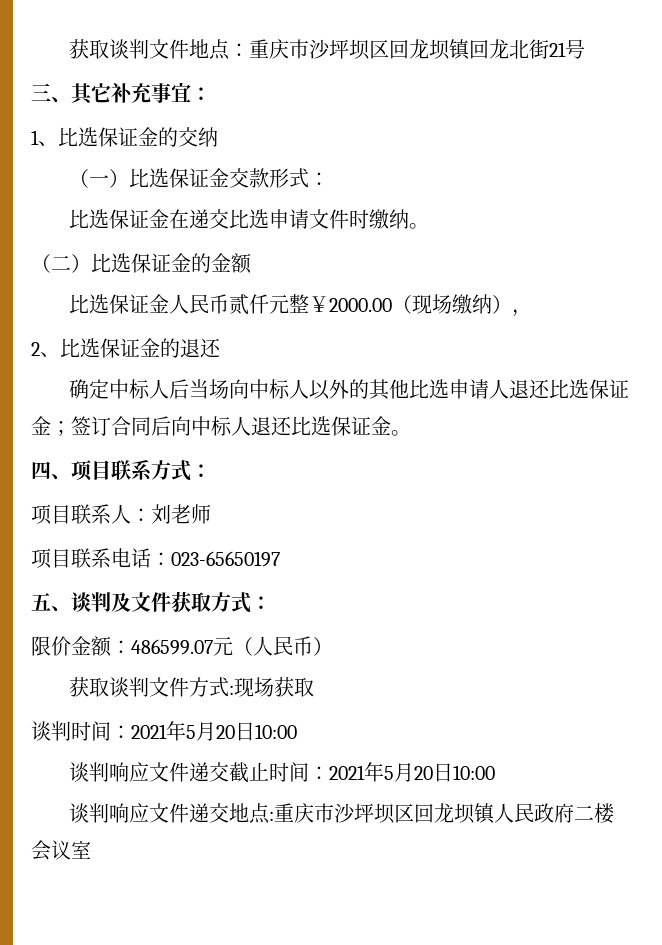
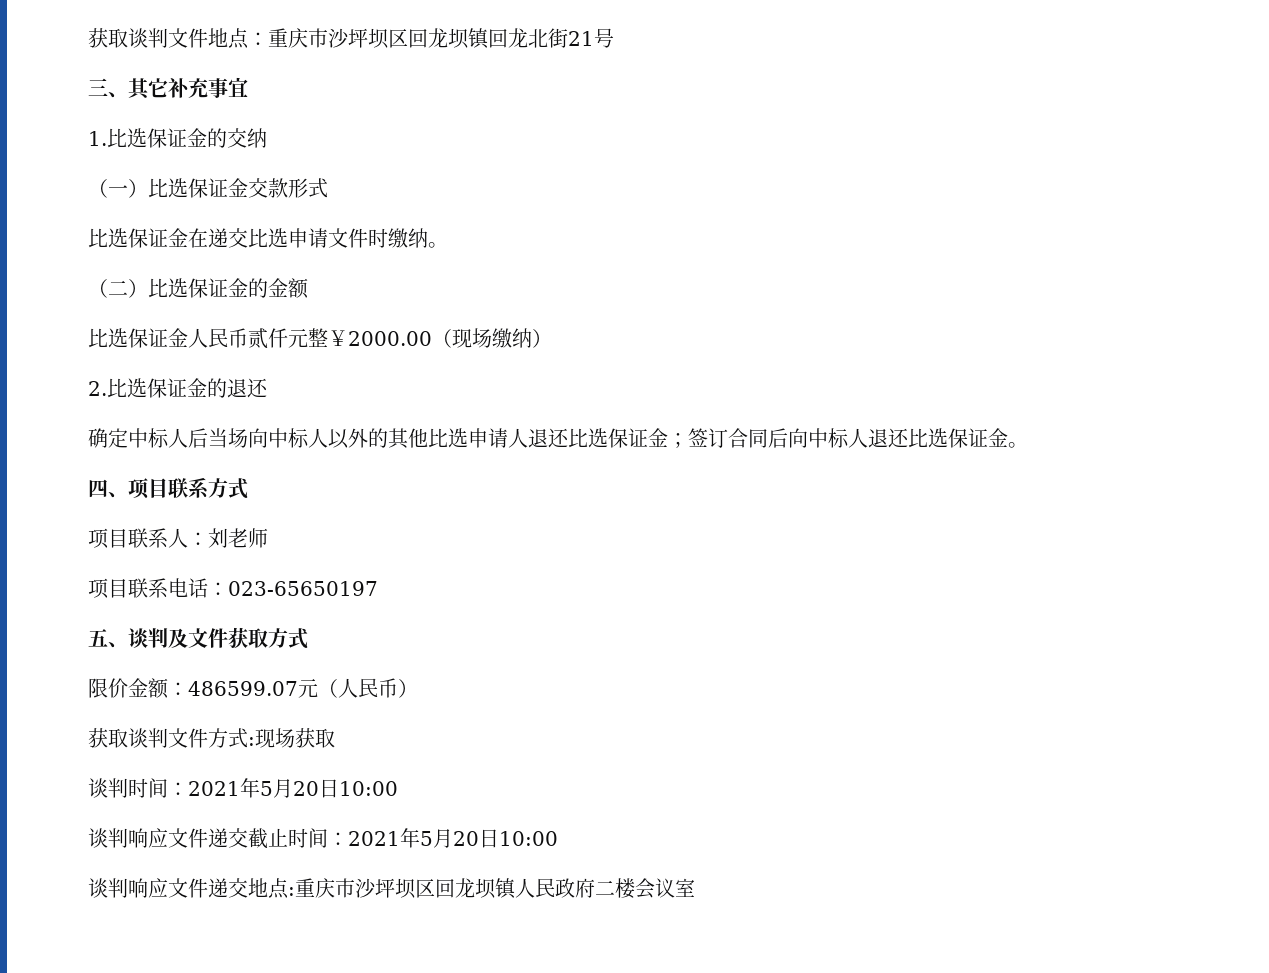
[191,87,211,101] [31,130,58,146] ： // 1、 -> [88,131,107,146] // 1.
[309,172,330,186] ： -> (328, 188) none
[512,309,533,317] [31,342,60,357] ， // 2、 -> [88,381,107,396] // 2.
[191,464,211,478] ： -> (248, 488) none
[251,596,271,610] ： -> (308, 638) none

